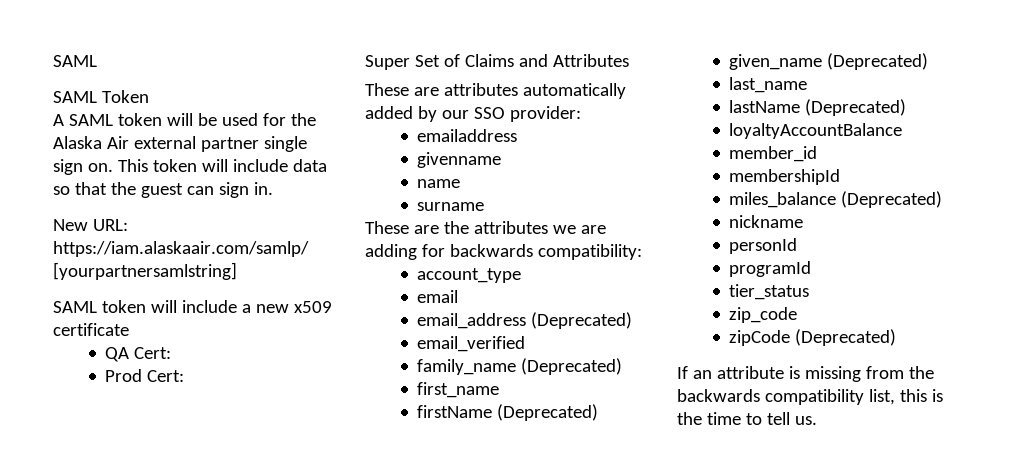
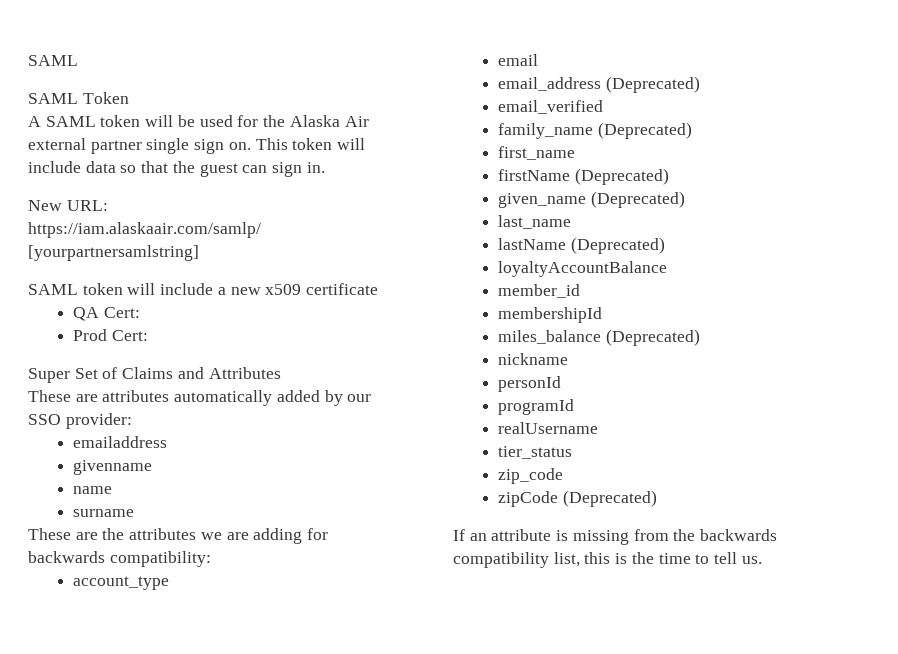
(812, 269) none -> [498,422,599,434] // realUsername

